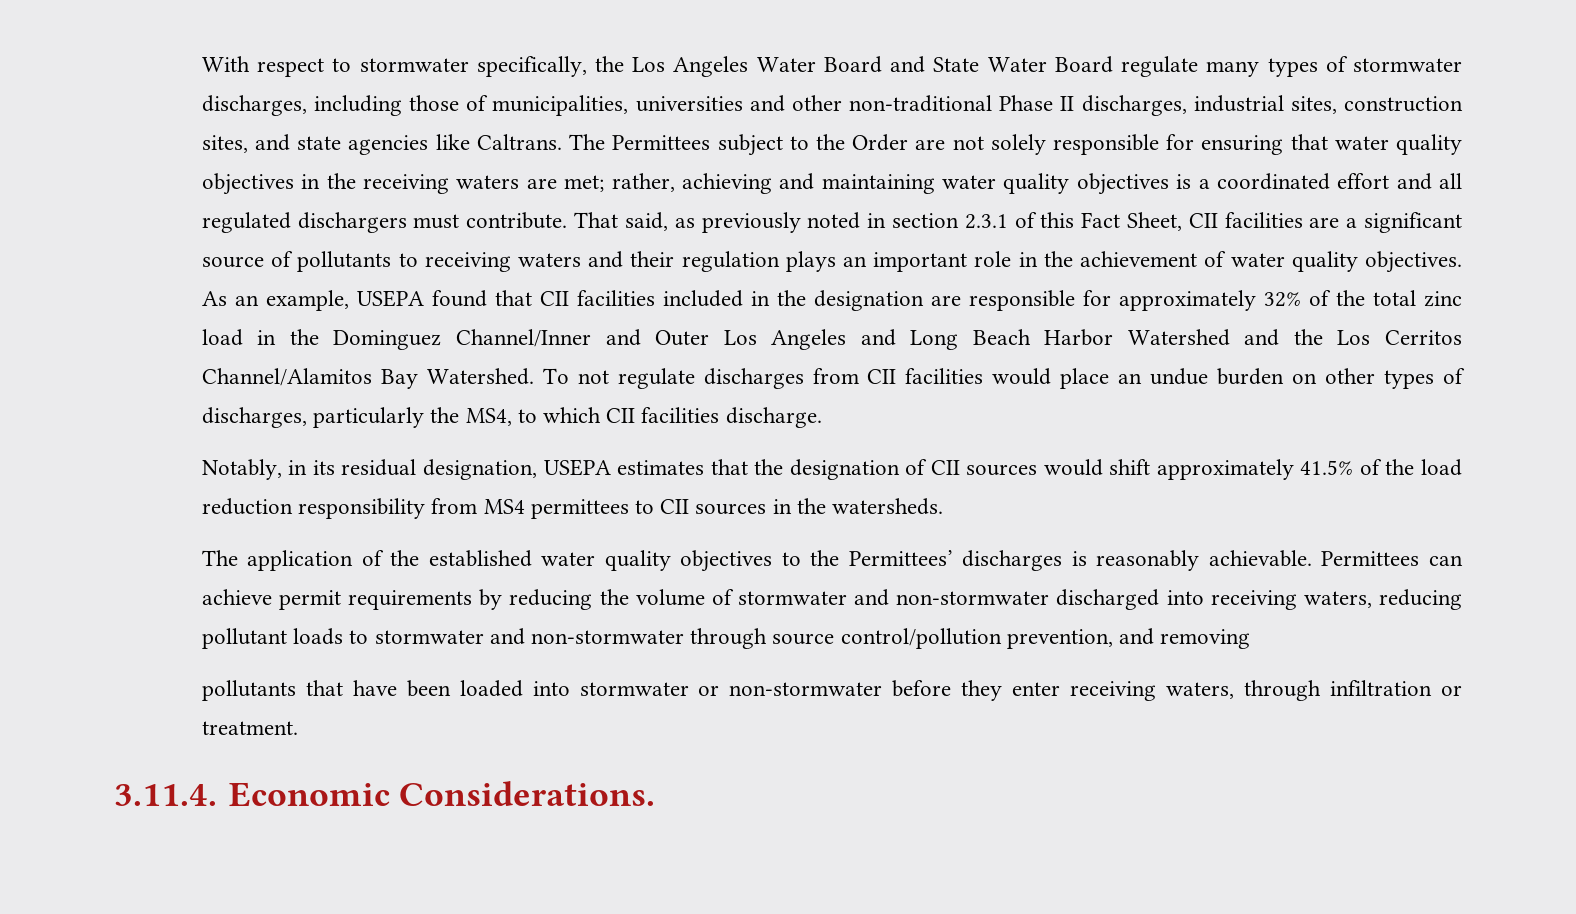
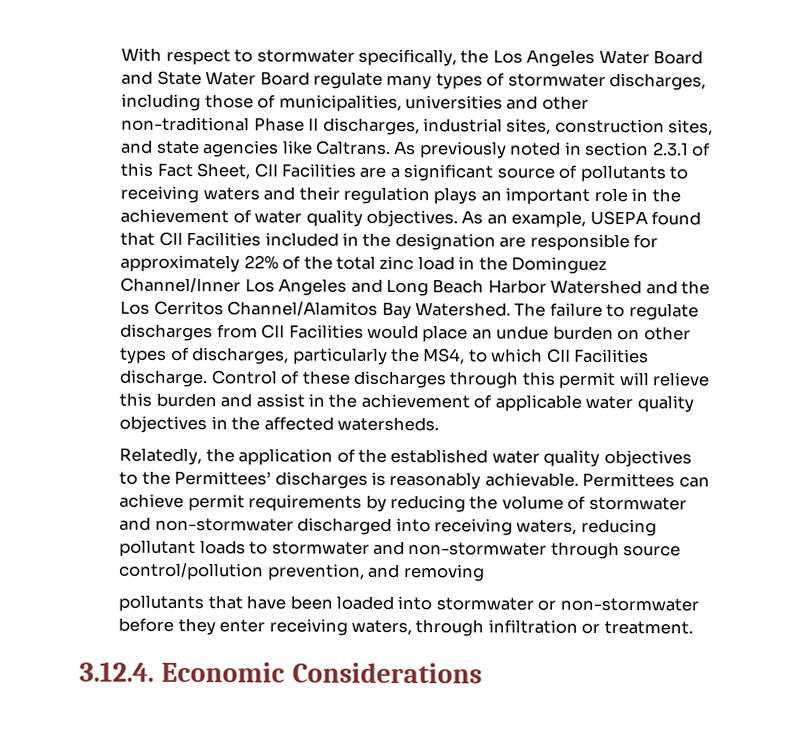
[569,134,1463,156] [201,173,1463,195] [201,212,695,233] The Permittees subject to the Order are not solely responsible for ensuring that water quality objectives in the receiving waters are met; rather, achieving and maintaining water quality objectives is a coordinated effort and all regulated dischargers must contribute. That said, as -> [394,140,417,156] As
[1224,212,1303,228] facilities -> [281,163,357,178] Facilities
[576,290,655,306] facilities -> [186,231,262,247] Facilities
[1263,292,1301,307] 32% -> [243,255,279,270] 22%
[605,329,710,346] and Outer -> (242, 285) none
[542,368,609,384] To not -> [514,302,626,318] The failure to
[905,368,984,384] facilities -> [288,324,364,339] Facilities
[641,407,720,423] facilities -> [574,348,650,364] Facilities
[201,459,1462,480] [201,498,826,519] // Notably, in its residual designation, USEPA estimates that the designation of CII sources would shift approximately 41.5% of the load reduction responsibility from MS4 permittees to CII sources in the -> [210,370,710,390] [119,392,694,413] [119,415,334,434] Control of these discharges through this permit will relieve this burden and assist in the achievement of applicable water quality objectives in the affected
[201,550,238,566] The -> [119,447,235,466] Relatedly, the
[114,781,656,807] 3.11.4. Economic Considerations. -> [79,661,482,684] 3.12.4. Economic Considerations

